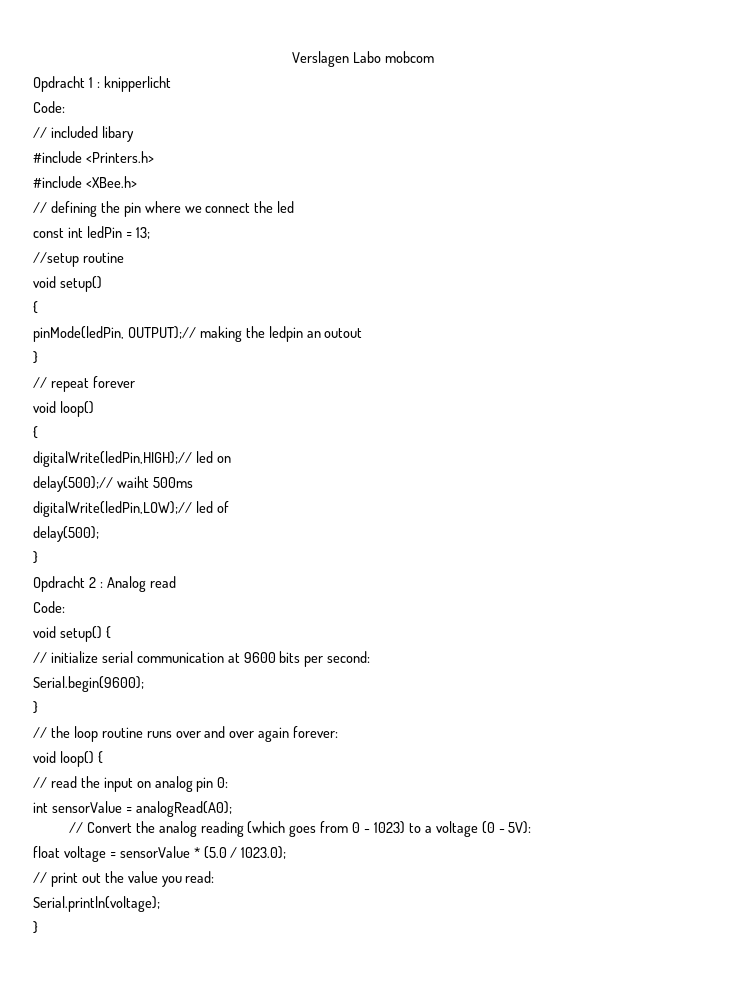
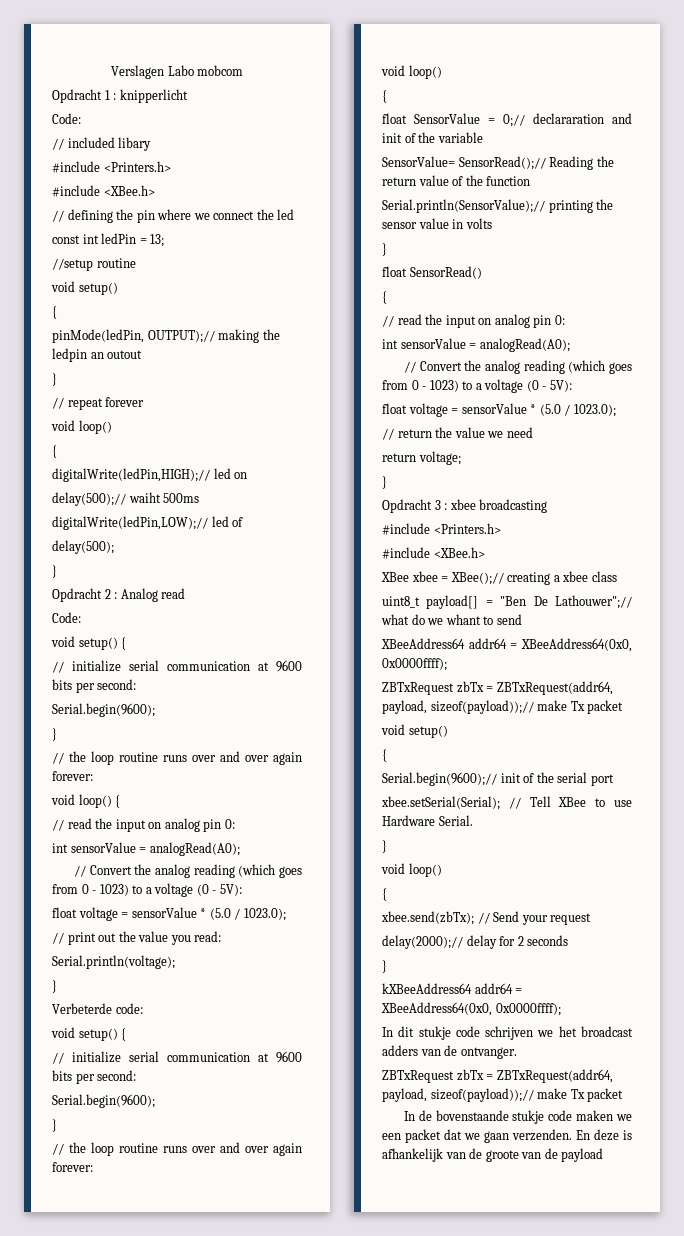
(38, 927) none -> [52,1003,143,1014] [51,1027,127,1041] [52,1051,302,1064] [52,1070,137,1084] [52,1094,155,1108] [52,1119,57,1132] [52,1142,302,1156] [52,1162,93,1172] [381,65,442,79] [382,90,387,103] [382,113,632,127] [382,132,483,143] [382,156,614,170] [382,175,531,186] [382,199,614,213] [382,218,492,229] [382,243,387,256] [382,266,482,279] [382,291,387,304] [382,314,565,328] [382,338,570,352] [403,360,632,374] [382,379,572,393] [382,403,616,417] [382,427,533,440] [382,451,461,465] [382,476,387,489] [382,499,548,513] [382,523,501,535] [382,547,485,559] [381,571,617,585] [382,595,632,609] [381,614,522,625] [381,638,632,652] [382,658,447,671] [382,681,613,695] [382,700,624,714] [381,724,448,738] [382,749,387,762] [382,772,614,786] [381,796,632,810] [382,815,473,826] [382,840,387,853] [381,863,442,877] [382,888,387,901] [381,911,592,925] [382,935,569,949] [382,960,387,973] [382,983,523,994] [381,1002,561,1016] [382,1026,633,1040] [382,1045,517,1059] [382,1069,613,1083] [382,1088,624,1102] [403,1110,632,1124] [382,1129,632,1143] [382,1148,604,1162] // Verbeterde code: // void setup() { // // initialize serial communication at 9600 bits per second: // Serial.begin(9600); // } // // the loop routine runs over and over again forever: // void loop() // { // float SensorValue = 0;// declararation and init of the variable // SensorValue= SensorRead();// Reading the return value of the function // Serial.println(SensorValue);// printing the sensor value in volts // } // float SensorRead() // { // // read the input on analog pin 0: // int sensorValue = analogRead(A0); // // Convert the analog reading (which goes from 0 - 1023) to a voltage (0 - 5V): // float voltage = sensorValue * (5.0 / 1023.0); // // return the value we need // return voltage; // } // Opdracht 3 : xbee broadcasting // #include <Printers.h> // #include <XBee.h> // XBee xbee = XBee();// creating a xbee class // uint8_t payload[] = "Ben De Lathouwer";// what do we whant to send // XBeeAddress64 addr64 = XBeeAddress64(0x0, 0x0000ffff); // ZBTxRequest zbTx = ZBTxRequest(addr64, payload, sizeof(payload));// make Tx packet // void setup() // { // Serial.begin(9600);// init of the serial port // xbee.setSerial(Serial); // Tell XBee to use Hardware Serial. // } // void loop() // { // xbee.send(zbTx); // Send your request // delay(2000);// delay for 2 seconds // } // kXBeeAddress64 addr64 = XBeeAddress64(0x0, 0x0000ffff); // In dit stukje code schrijven we het broadcast adders van de ontvanger. // ZBTxRequest zbTx = ZBTxRequest(addr64, payload, sizeof(payload));// make Tx packet // In de bovenstaande stukje code maken we een packet dat we gaan verzenden. En deze is afhankelijk van de groote van de payload

